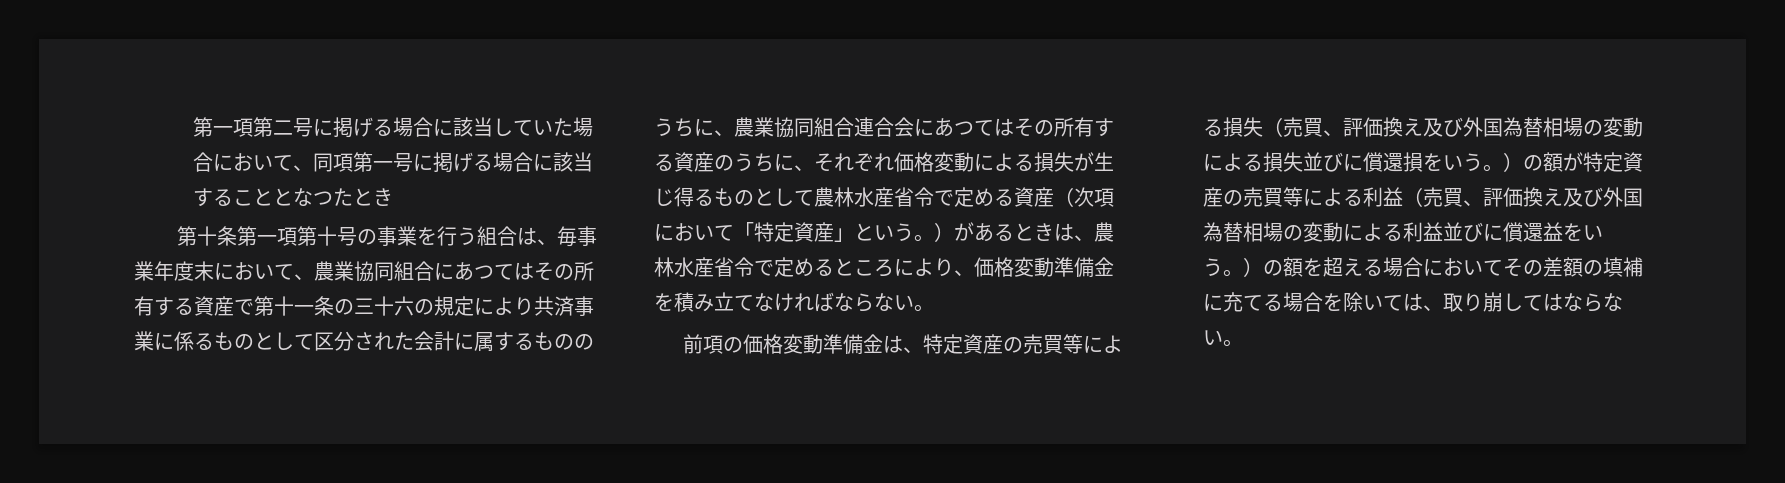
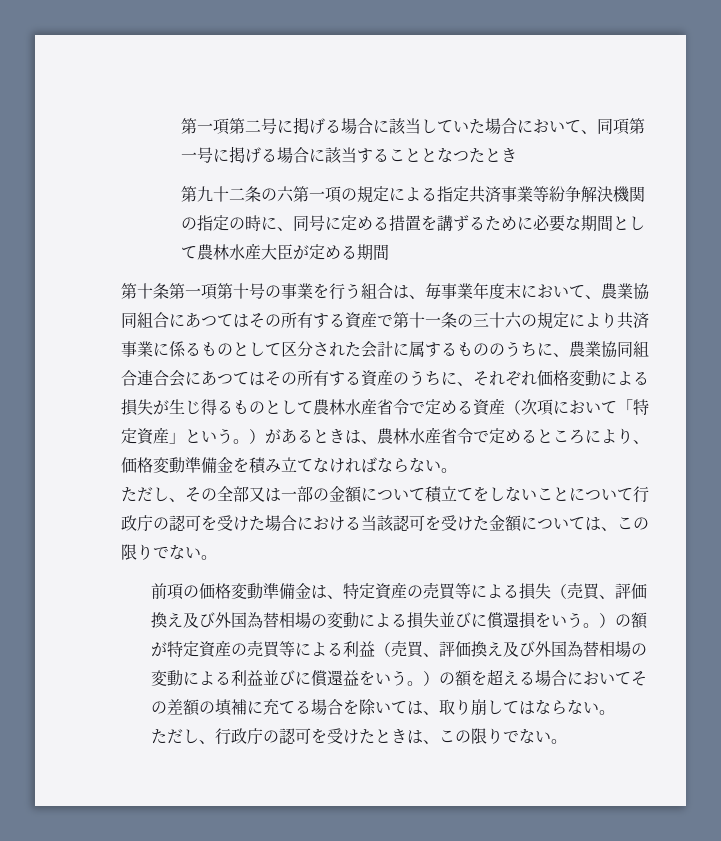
(393, 197) none -> [180,186,645,203] [180,215,645,232] [180,243,389,260] // 第九十二条の六第一項の規定による指定共済事業等紛争解決機関の指定の時に、同号に定める措置を講ずるために必要な期間として農林水産大臣が定める期間
(934, 308) none -> [121,486,649,503] [121,515,649,532] [121,544,217,560] // ただし、その全部又は一部の金額について積立てをしないことについて行政庁の認可を受けた場合における当該認可を受けた金額については、この限りでない。
(1244, 343) none -> [150,728,567,745] // ただし、行政庁の認可を受けたときは、この限りでない。

